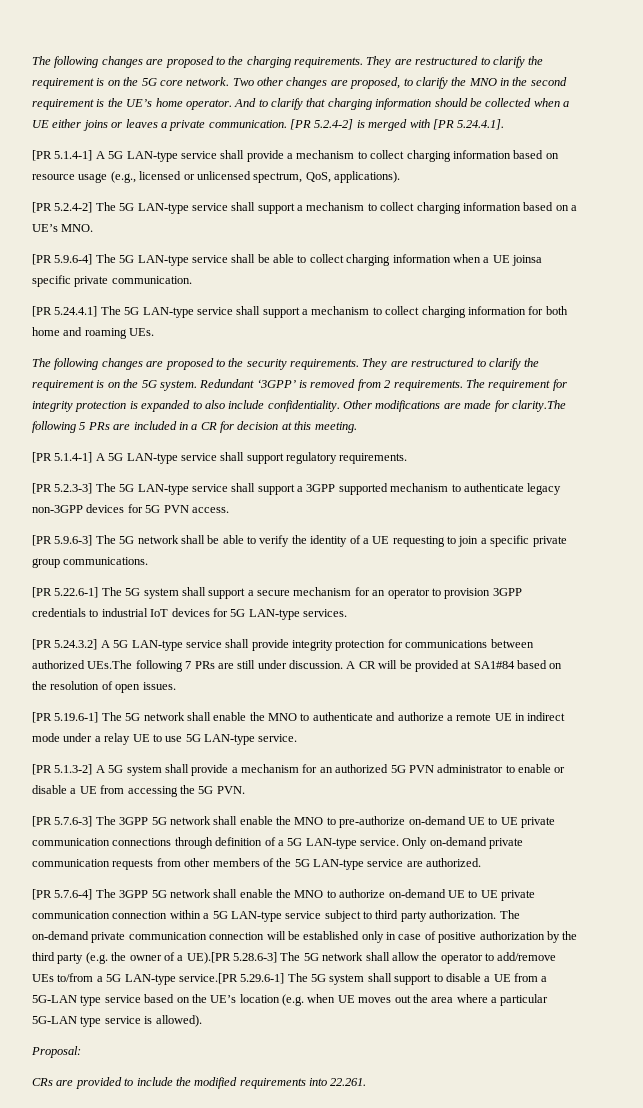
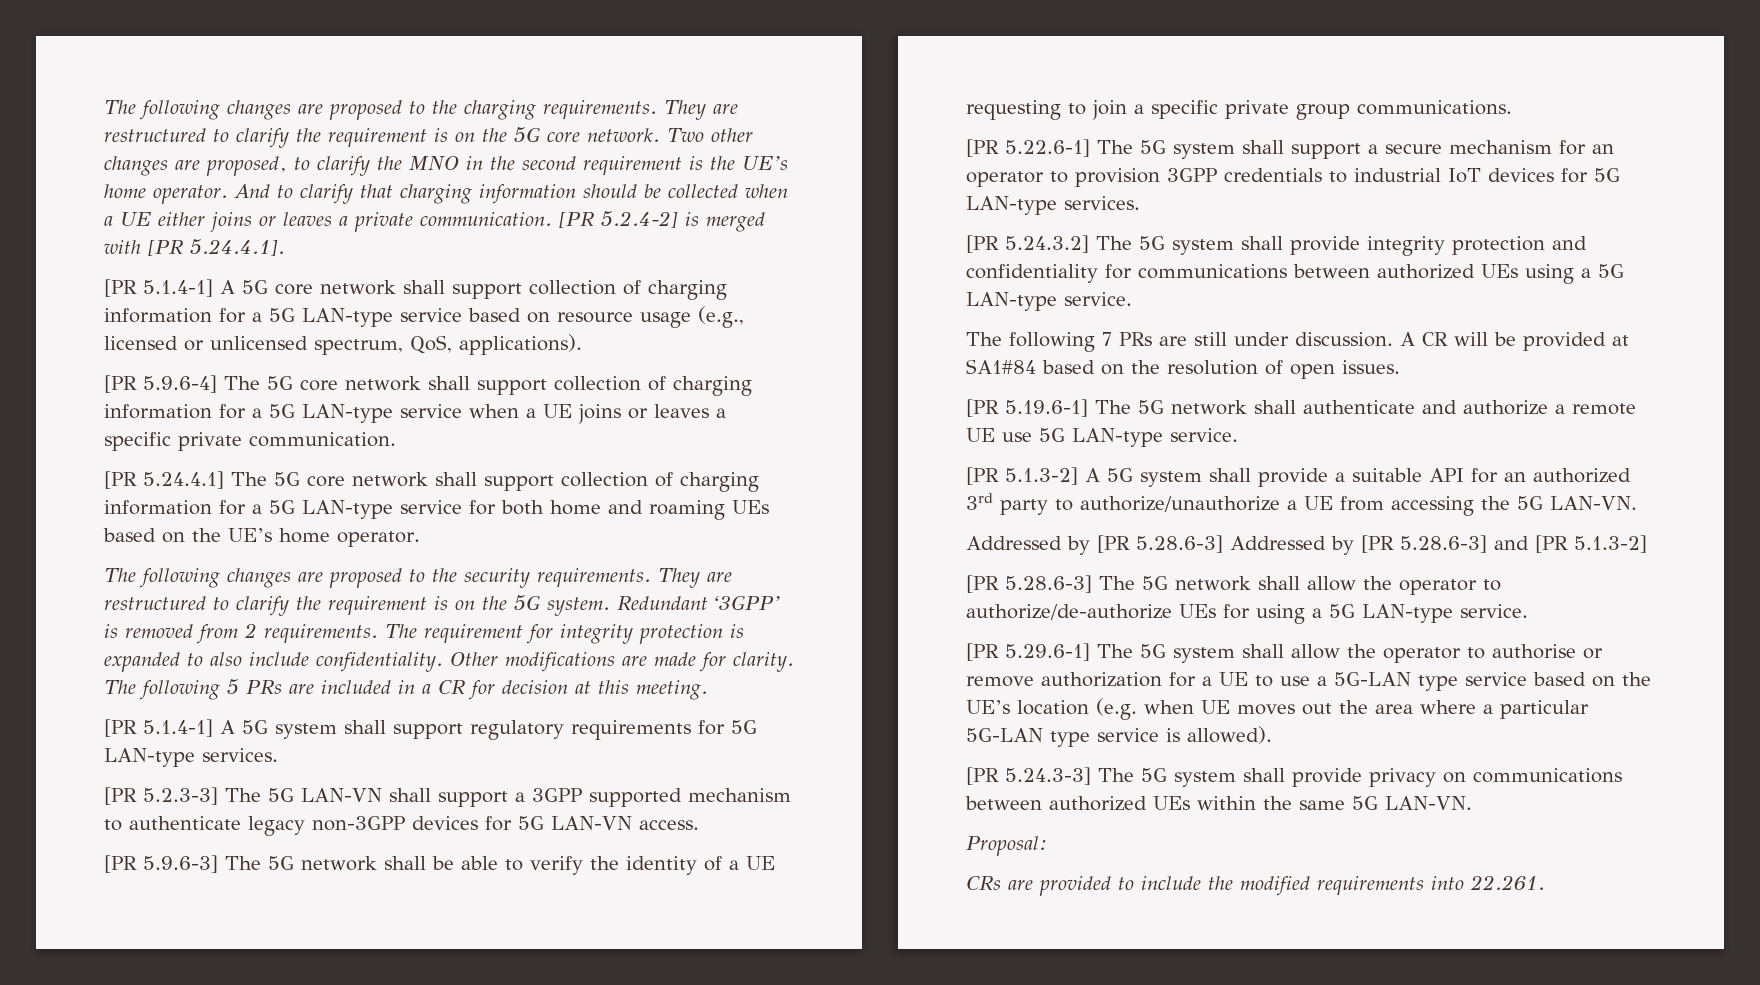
[126,150,511,162] LAN-type service shall provide a mechanism to collect charging information -> [275,280,727,300] [104,308,462,327] core network shall support collection of charging information for a 5G LAN-type service
[54,202,577,214] [32,224,94,232] [32,254,542,266] 5.2.4-2] The 5G LAN-type service shall support a mechanism to collect charging information based on a UE’s MNO. // [PR 5.9.6-4] The 5G LAN-type service shall be able to collect charging information when a UE joinsa -> [143,375,752,396] [104,404,726,424] 5.9.6-4] The 5G core network shall support collection of charging information for a 5G LAN-type service when a UE joins or leaves a
[142,306,526,318] LAN-type service shall support a mechanism to collect charging information -> [307,472,759,492] [104,500,462,519] core network shall support collection of charging information for a 5G LAN-type service
[129,328,155,336] UEs. -> [732,500,769,514] [103,528,420,547] UEs based on the UE’s home operator.
[511,400,566,412] clarity.The -> [732,652,794,672] [104,680,136,694] clarity. The
[126,453,217,464] LAN-type service -> [275,723,337,739] system
[339,453,408,464] requirements. -> [571,720,757,740] [104,748,278,767] requirements for 5G LAN-type services.
[137,484,228,495] LAN-type service -> [301,788,382,802] LAN-VN
[163,505,189,513] PVN -> [551,816,632,830] LAN-VN
[100,640,222,651] A 5G LAN-type service -> [1096,236,1234,255] The 5G system
(386, 645) none -> [1552,236,1587,250] [966,264,1098,283] and confidentiality
[87,660,133,669] UEs.The -> [1481,264,1624,284] [966,292,1132,311] [966,332,1002,346] UEs using a 5G LAN-type service. // The
[213,712,310,721] enable the MNO to -> (1296, 407) none
[515,712,566,721] [32,733,162,745] in indirect mode under a relay UE to -> (995, 435) none
[241,764,299,773] mechanism -> [1352,468,1464,482] suitable API
[390,764,566,773] [32,785,67,794] 5G PVN administrator to enable or disable -> [966,493,1280,515] 3rd party to authorize/unauthorize
[216,786,245,794] [32,816,555,828] [32,837,524,849] [32,858,482,870] [32,889,535,901] [32,910,520,922] [32,931,578,943] [32,952,231,964] PVN. // [PR 5.7.6-3] The 3GPP 5G network shall enable the MNO to pre-authorize on-demand UE to UE private communication connections through definition of a 5G LAN-type service. Only on-demand private communication requests from other members of the 5G LAN-type service are authorized. // [PR 5.7.6-4] The 3GPP 5G network shall enable the MNO to authorize on-demand UE to UE private communication connection within a 5G LAN-type service subject to third party authorization. The on-demand private communication connection will be established only in case of positive authorization by the third party (e.g. the owner of a UE).[PR -> [1550,496,1637,510] [966,535,1647,555] [966,575,999,593] LAN-VN. // Addressed by [PR 5.28.6-3] Addressed by [PR 5.28.6-3] and [PR 5.1.3-2] // [PR
[497,952,557,961] [32,973,238,985] add/remove UEs to/from a 5G LAN-type service.[PR -> [966,604,1528,624] [966,643,999,661] authorize/de-authorize UEs for using a 5G LAN-type service. // [PR
[394,973,538,985] support to disable a UE from -> [1291,644,1603,663] [966,672,1310,687] allow the operator to authorise or remove authorization for a UE to use
(202, 1021) none -> [966,767,1622,787] [965,796,1472,811] // [PR 5.24.3-3] The 5G system shall provide privacy on communications between authorized UEs within the same 5G LAN-VN.

